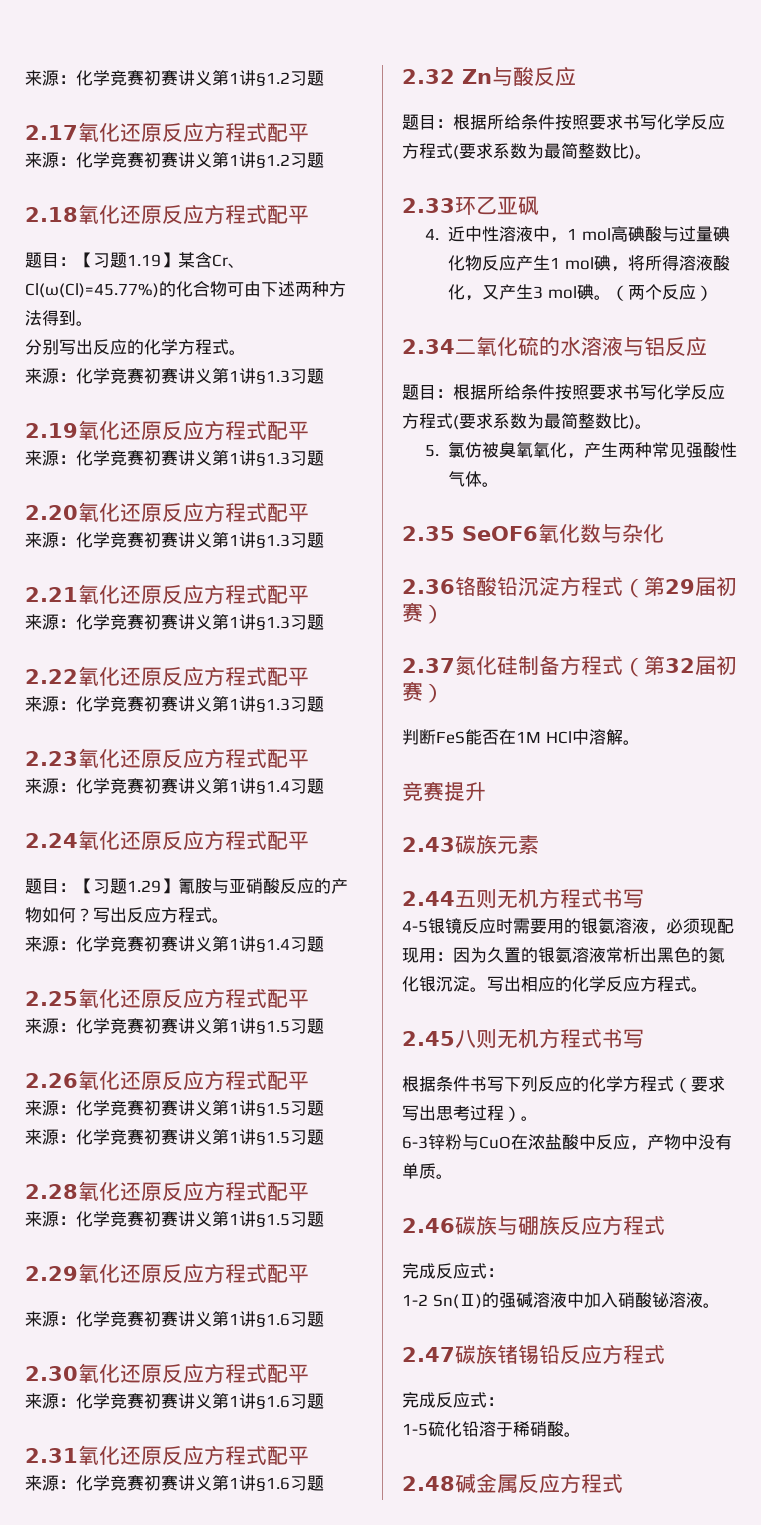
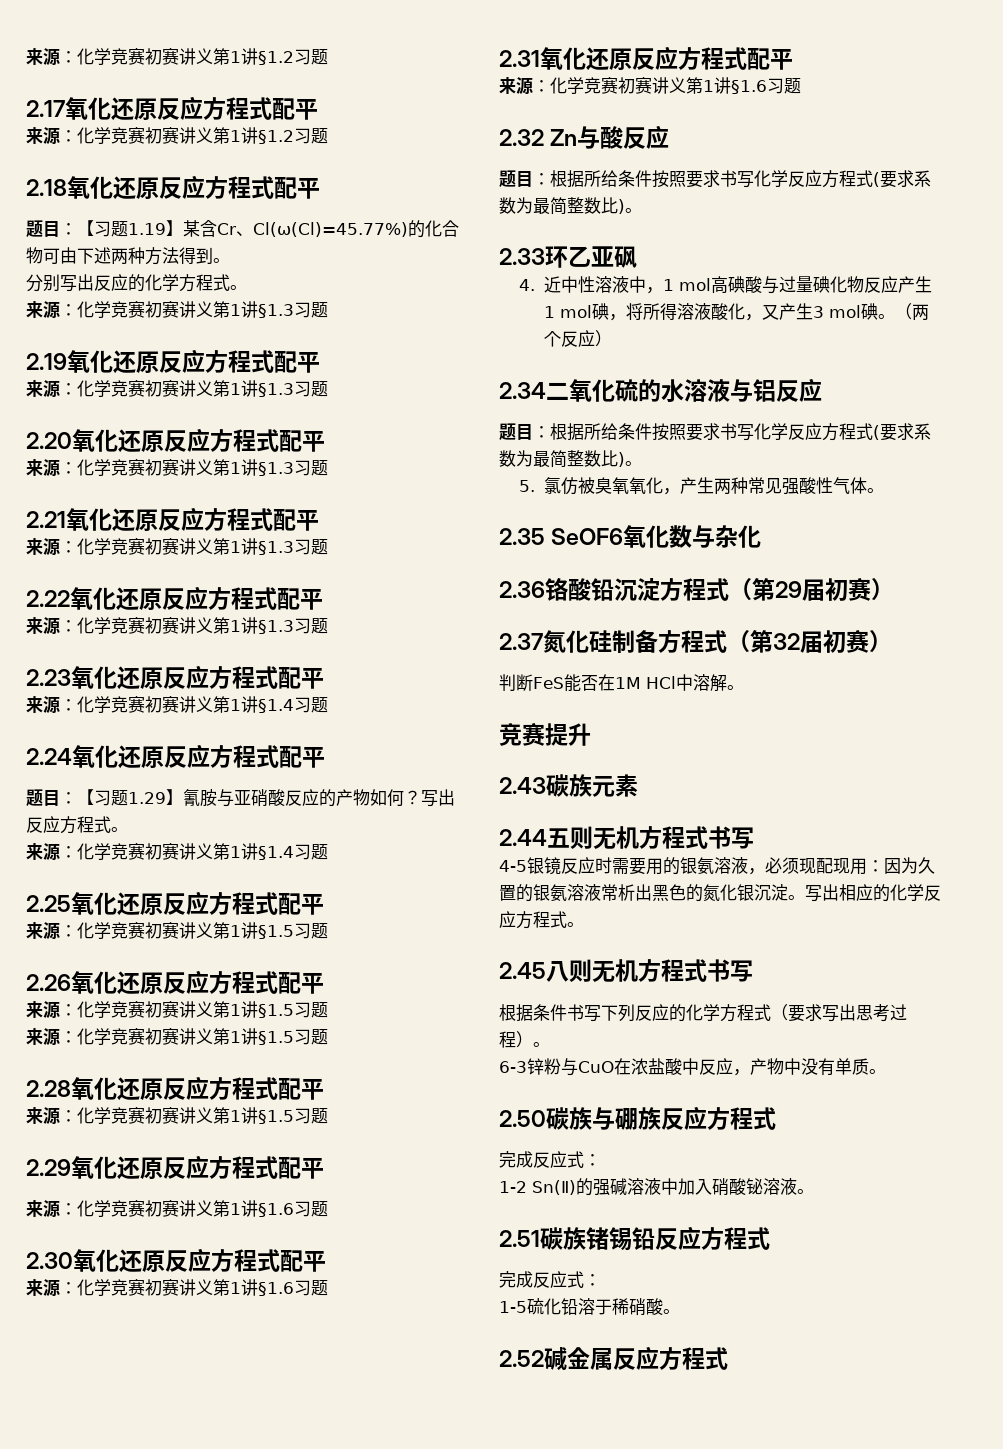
[402,1218,455,1233] 2.46 -> [499,1110,546,1127] 2.50
[402,1347,455,1362] 2.47 -> [499,1230,540,1247] 2.51
[402,1476,455,1491] 2.48 -> [499,1350,544,1367] 2.52

